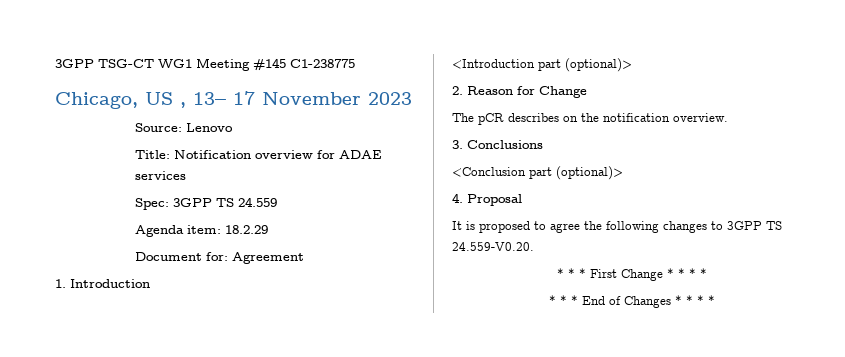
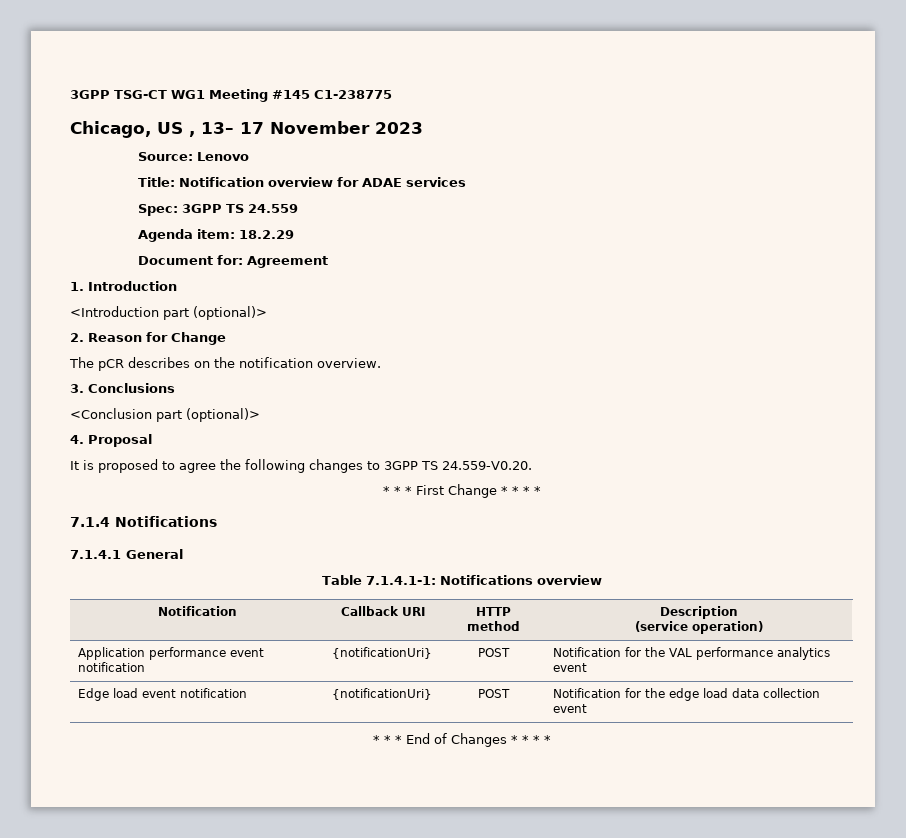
(707, 273) none -> [70,516,217,527] [70,549,183,559] [321,575,602,585] [158,606,237,616] [341,606,425,616] [476,607,511,616] [467,621,520,631] [660,606,738,619] [635,621,763,634] [77,647,264,660] [77,662,145,672] [331,647,432,659] [478,648,510,657] [552,647,830,660] [552,663,587,672] [77,688,247,701] [331,688,432,700] [478,689,510,698] [552,688,820,701] [552,704,587,713] // 7.1.4 Notifications // 7.1.4.1 General // Table 7.1.4.1-1: Notifications overview // Notification | Callback URI | HTTP method | Description // (service operation) // Application performance event notification | {notificationUri} | POST | Notification for the VAL performance analytics event // Edge load event notification | {notificationUri} | POST | Notification for the edge load data collection event

